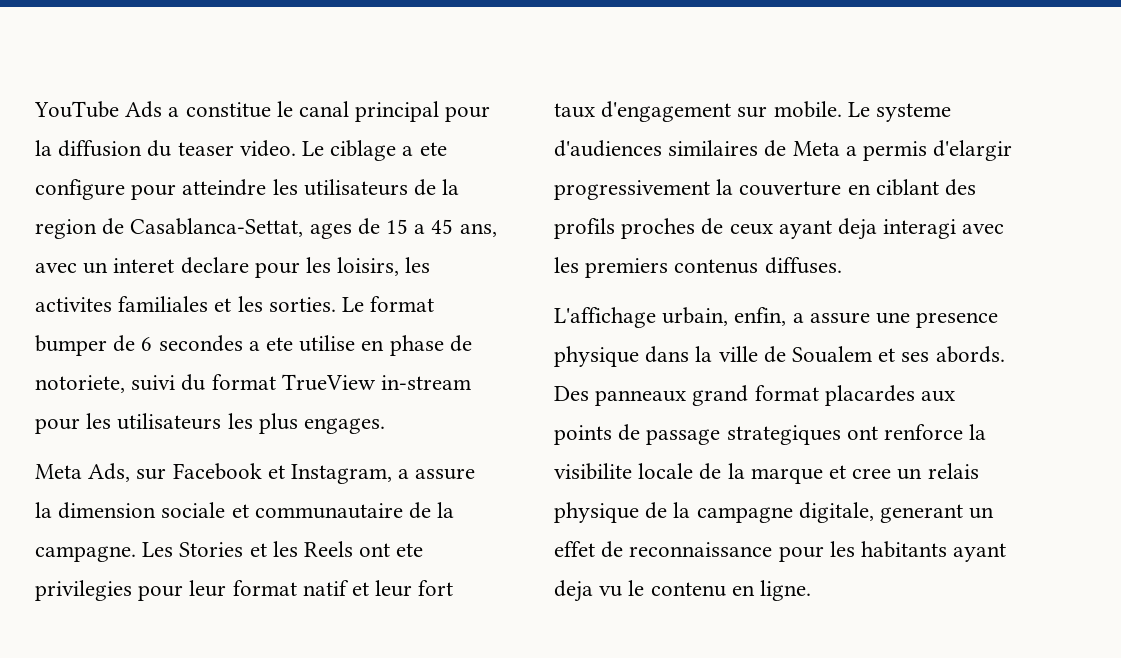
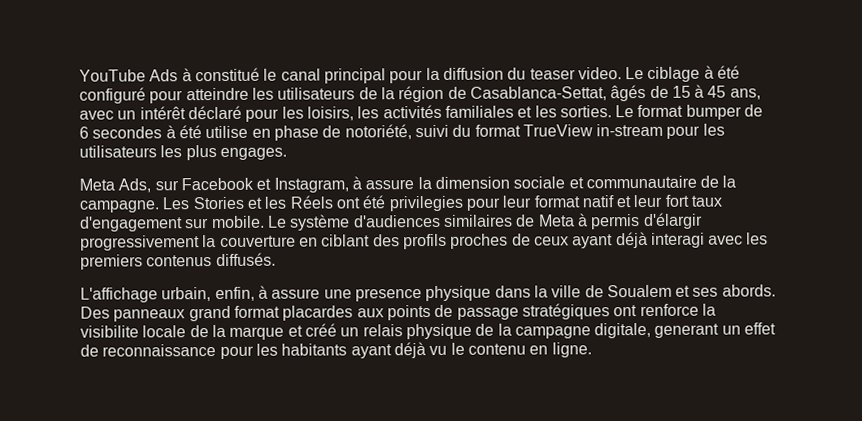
[168,102,271,118] a constitue -> [181,67,260,82] à constitué
[402,142,447,156] [35,179,125,200] a ete configure -> [703,65,741,79] [79,87,146,104] à été configuré
[35,219,97,239] region -> [398,85,445,103] région
[309,223,352,239] ages -> [610,84,647,102] âgés
[414,224,426,234] a -> [694,84,705,98] à
[113,257,249,274] interet declare -> [139,105,242,120] intérêt déclaré
[35,297,112,312] activites -> [382,104,442,119] activités
[248,337,294,351] a ete -> [165,125,202,139] à été
[35,375,125,393] notoriete, -> [344,124,412,140] notoriété,
[398,469,410,479] a -> [351,176,362,190] à
[304,541,424,557] Reels ont ete -> [289,195,386,209] Réels ont été
[876,103,952,122] systeme -> [290,214,351,231] système
[845,140,1013,161] a permis d'elargir -> [577,212,703,230] à permis d'élargir
[838,218,878,240] deja -> [615,231,648,249] déjà
[764,257,842,274] diffuses. -> [215,252,276,267] diffusés.
[792,313,804,323] a -> [257,285,268,299] à
[726,425,841,445] strategiques -> [521,303,610,320] stratégiques
[852,468,892,479] cree -> [304,323,337,337] créé
[554,580,593,602] deja -> [393,342,426,359] déjà

